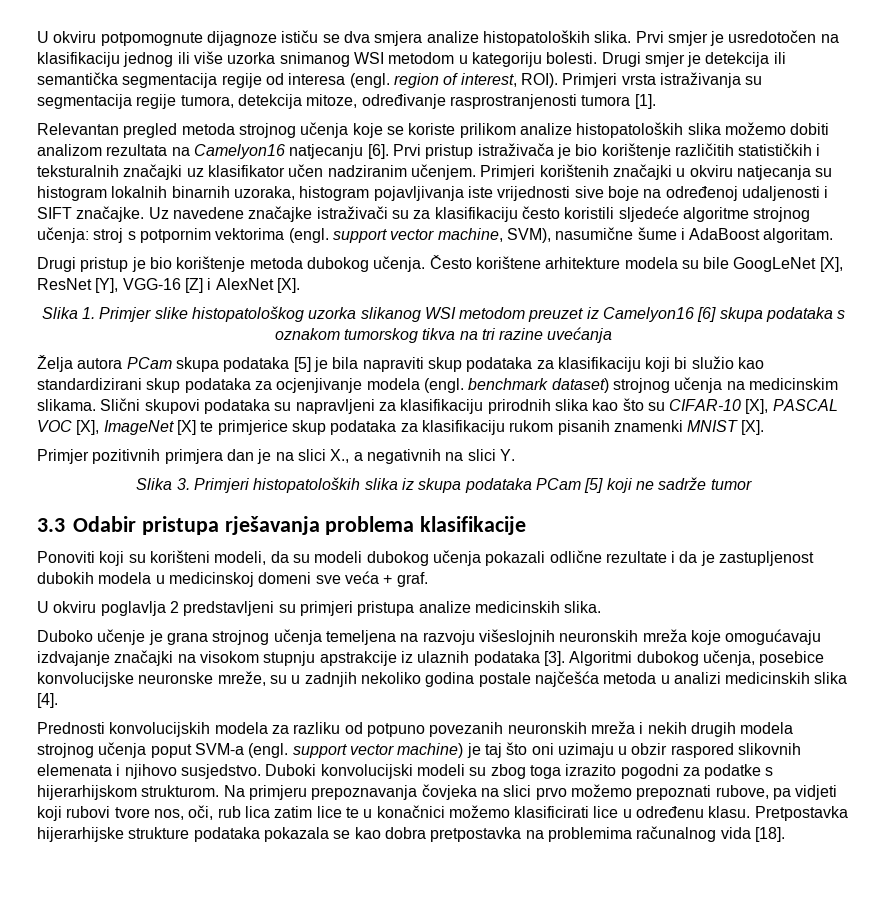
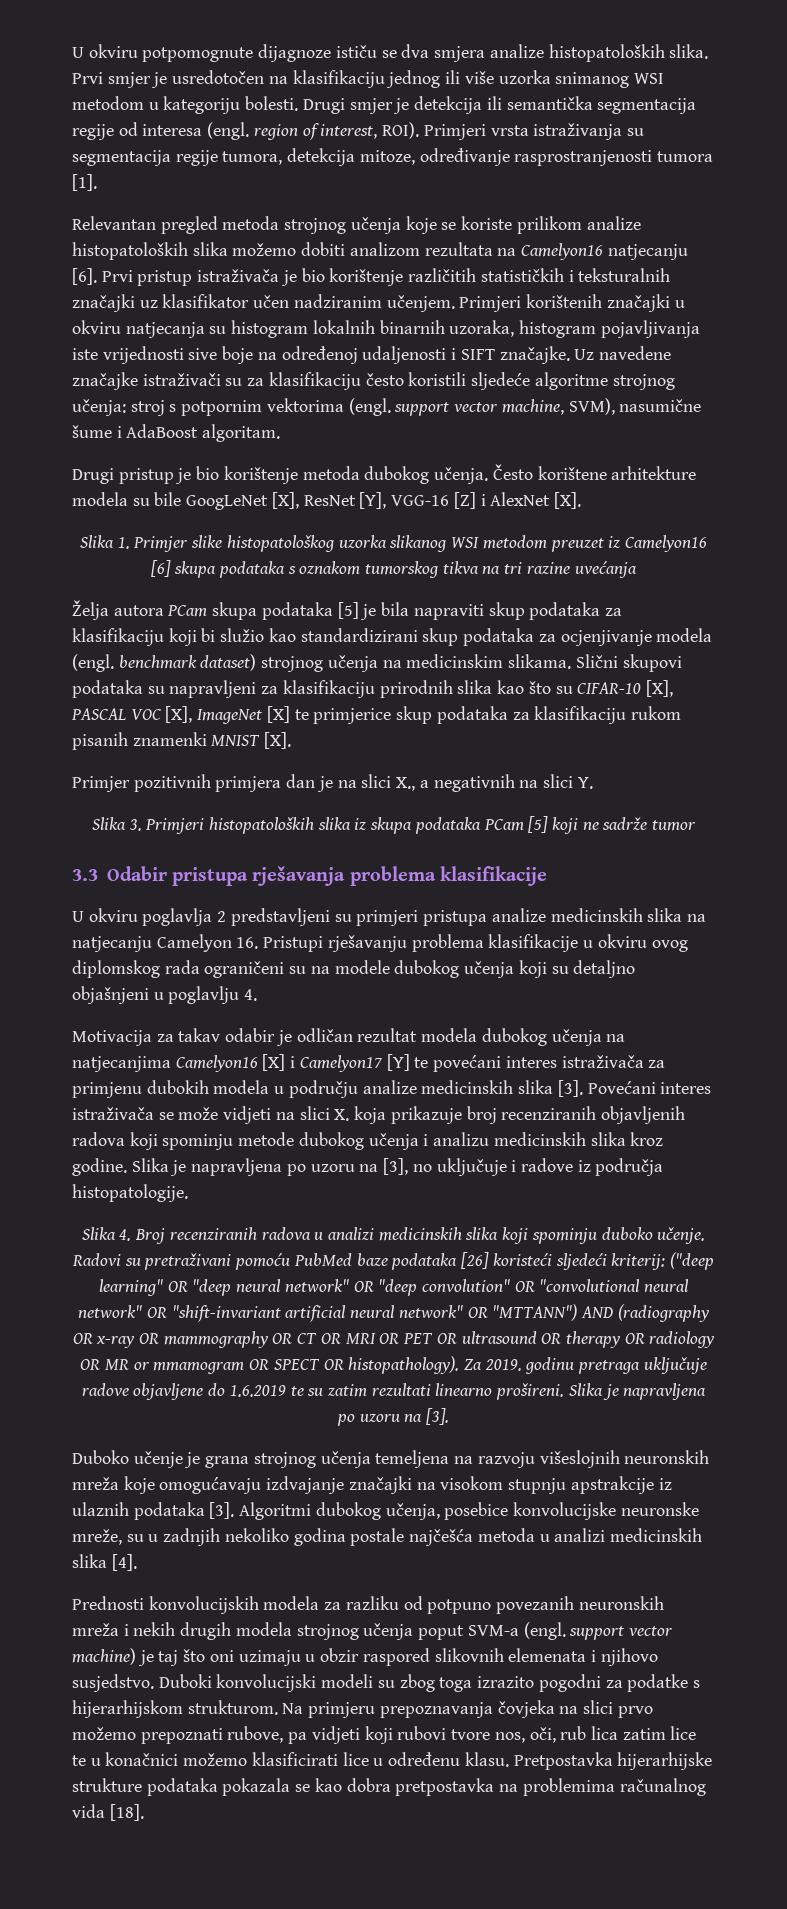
[37,550,815,566] [37,571,428,587] // Ponoviti koji su korišteni modeli, da su modeli dubokog učenja pokazali odlične rezultate i da je zastupljenost dubokih modela u medicinskoj domeni sve veća + graf. -> (547, 876) none
[564,601,602,613] slika. -> [647,908,706,922] [72,934,688,952] [72,960,636,978] [72,986,258,1004] [72,1028,626,1046] [72,1054,666,1072] [72,1080,712,1098] [72,1106,685,1124] [72,1132,664,1150] [72,1158,664,1176] [72,1184,188,1202] [81,1227,706,1244] [72,1252,714,1270] [98,1279,690,1296] [78,1304,710,1322] [72,1331,716,1348] [80,1356,707,1374] [81,1383,707,1400] [336,1408,450,1426] slika na natjecanju Camelyon 16. Pristupi rješavanju problema klasifikacije u okviru ovog diplomskog rada ograničeni su na modele dubokog učenja koji su detaljno objašnjeni u poglavlju 4. // Motivacija za takav odabir je odličan rezultat modela dubokog učenja na natjecanjima Camelyon16 [X] i Camelyon17 [Y] te povećani interes istraživača za primjenu dubokih modela u području analize medicinskih slika [3]. Povećani interes istraživača se može vidjeti na slici X. koja prikazuje broj recenziranih objavljenih radova koji spominju metode dubokog učenja i analizu medicinskih slika kroz godine. Slika je napravljena po uzoru na [3], no uključuje i radove iz područja histopatologije. // Slika 4. Broj recenziranih radova u analizi medicinskih slika koji spominju duboko učenje. Radovi su pretraživani pomoću PubMed baze podataka [26] koristeći sljedeći kriterij: ("deep learning" OR "deep neural network" OR "deep convolution" OR "convolutional neural network" OR "shift-invariant artificial neural network" OR "MTTANN") AND (radiography OR x-ray OR mammography OR CT OR MRI OR PET OR ultrasound OR therapy OR radiology OR MR or mmamogram OR SPECT OR histopathology). Za 2019. godinu pretraga uključuje radove objavljene do 1.6.2019 te su zatim rezultati linearno prošireni. Slika je napravljena po uzoru na [3].

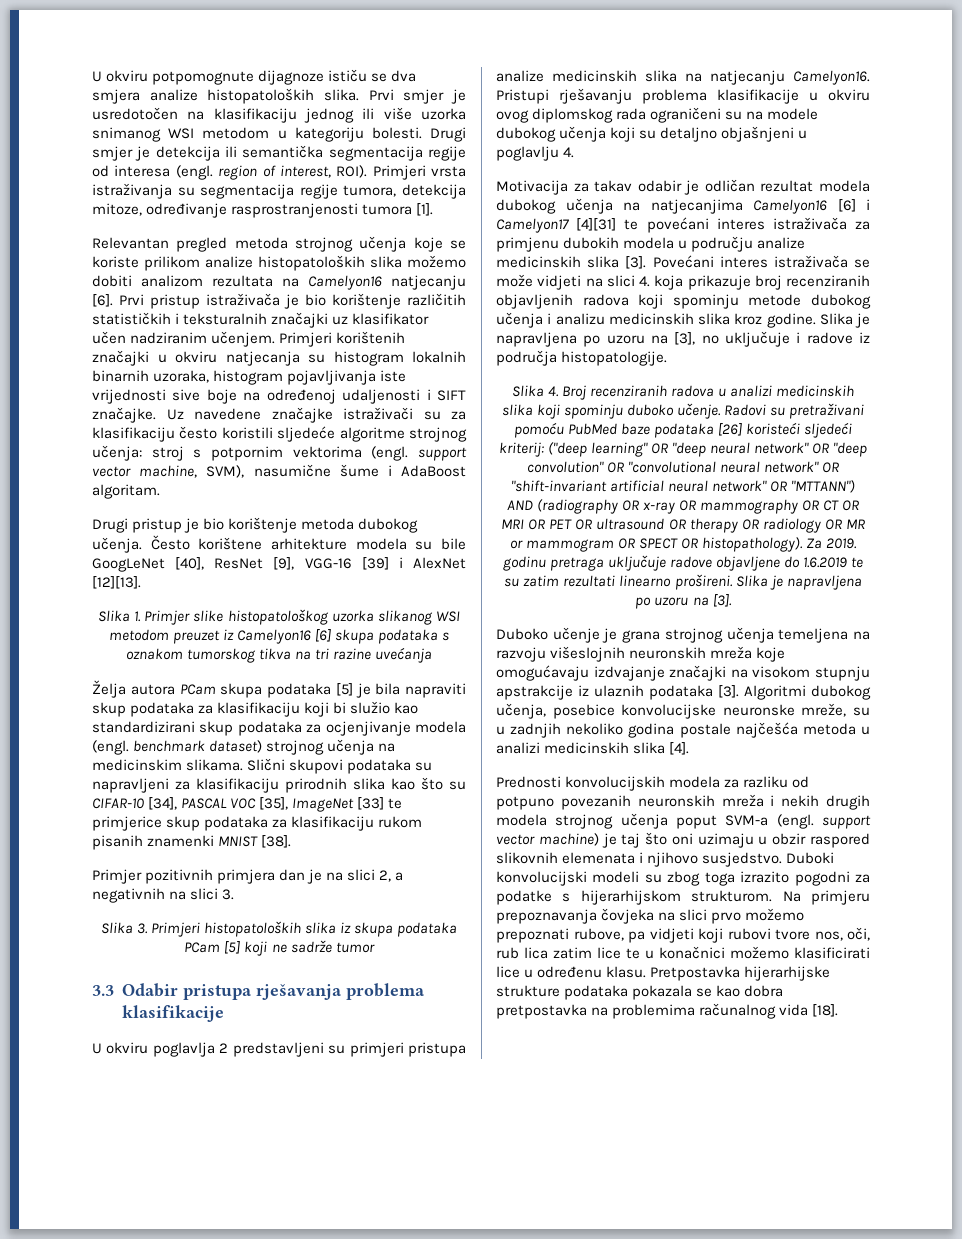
[271,492,476,509] [X], ResNet [Y], VGG-16 [Z] -> [175,557,389,570] [40], ResNet [9], VGG-16 [39]
[553,492,581,509] [X]. -> [92,576,141,589] [12][13].
[645,680,673,697] [X], -> [148,797,178,810] [34],
[165,706,290,724] [X], ImageNet [X] -> [259,797,385,812] [35], ImageNet [33]
[264,732,292,749] [X]. -> [261,835,292,848] [38].
[396,777,416,791] X., -> [379,870,392,882] 2,
[577,777,593,789] Y. -> [222,889,235,900] 3.
[156,934,259,952] Camelyon 16. -> [793,70,870,85] Camelyon16.
[262,1054,286,1071] [X] -> [837,199,856,212] [6]
[386,1054,410,1071] [Y] -> [576,218,617,231] [4][31]
[334,1109,350,1121] X. -> [639,276,650,287] 4.
[153,1362,245,1374] mmamogram -> [525,539,614,552] mammogram

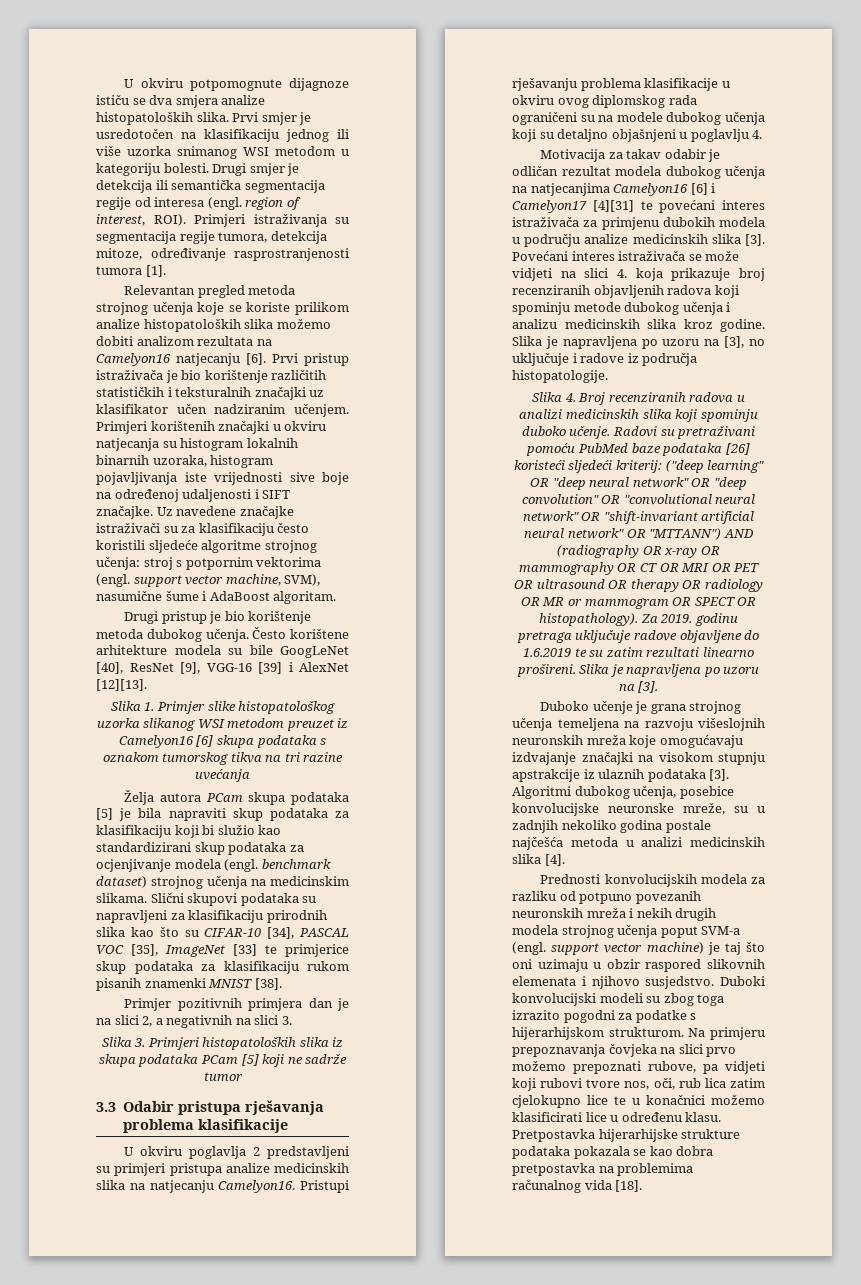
[431,166,466,177] vrsta -> (245, 220) none
(592, 953) none -> [512,1095,581,1108] cjelokupno

